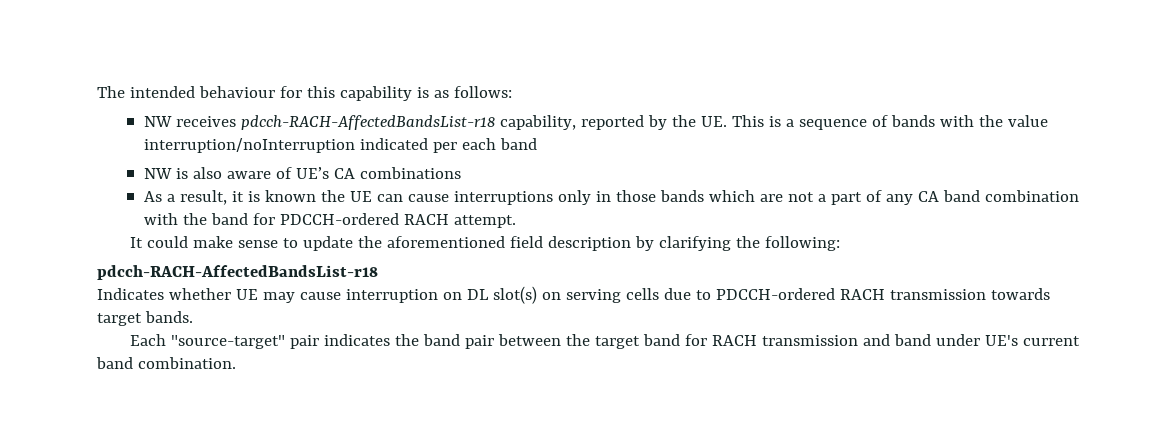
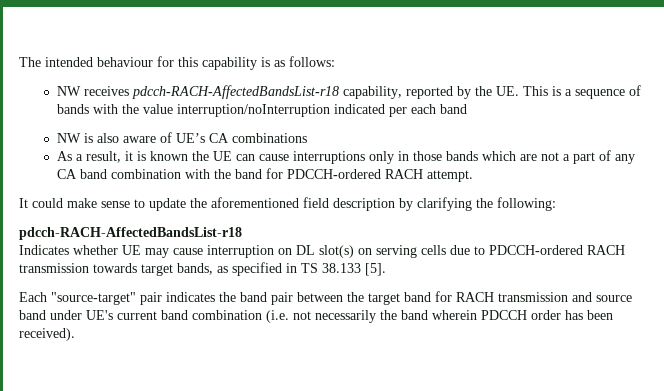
[144,311,193,323] bands. -> [177,262,386,276] bands, as specified in TS 38.133 [5].
(891, 340) none -> [596,295,632,302] source
[137,357,236,369] combination. -> [192,310,613,323] [19,328,75,341] combination (i.e. not necessarily the band wherein PDCCH order has been received).

